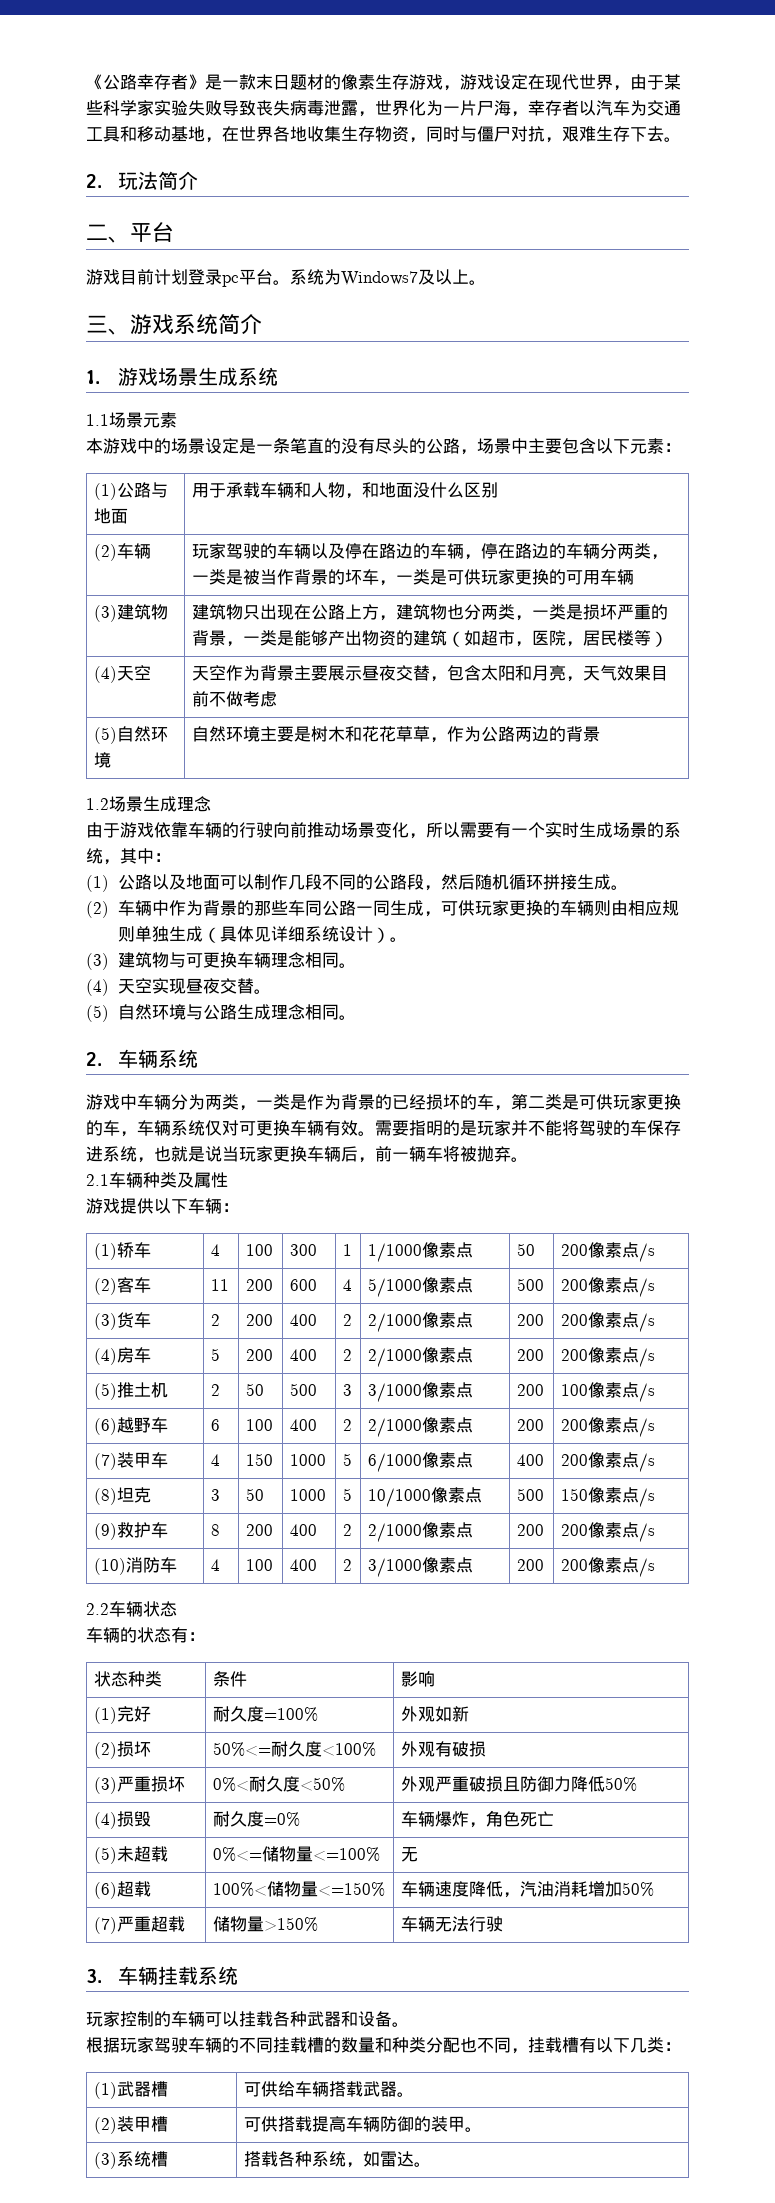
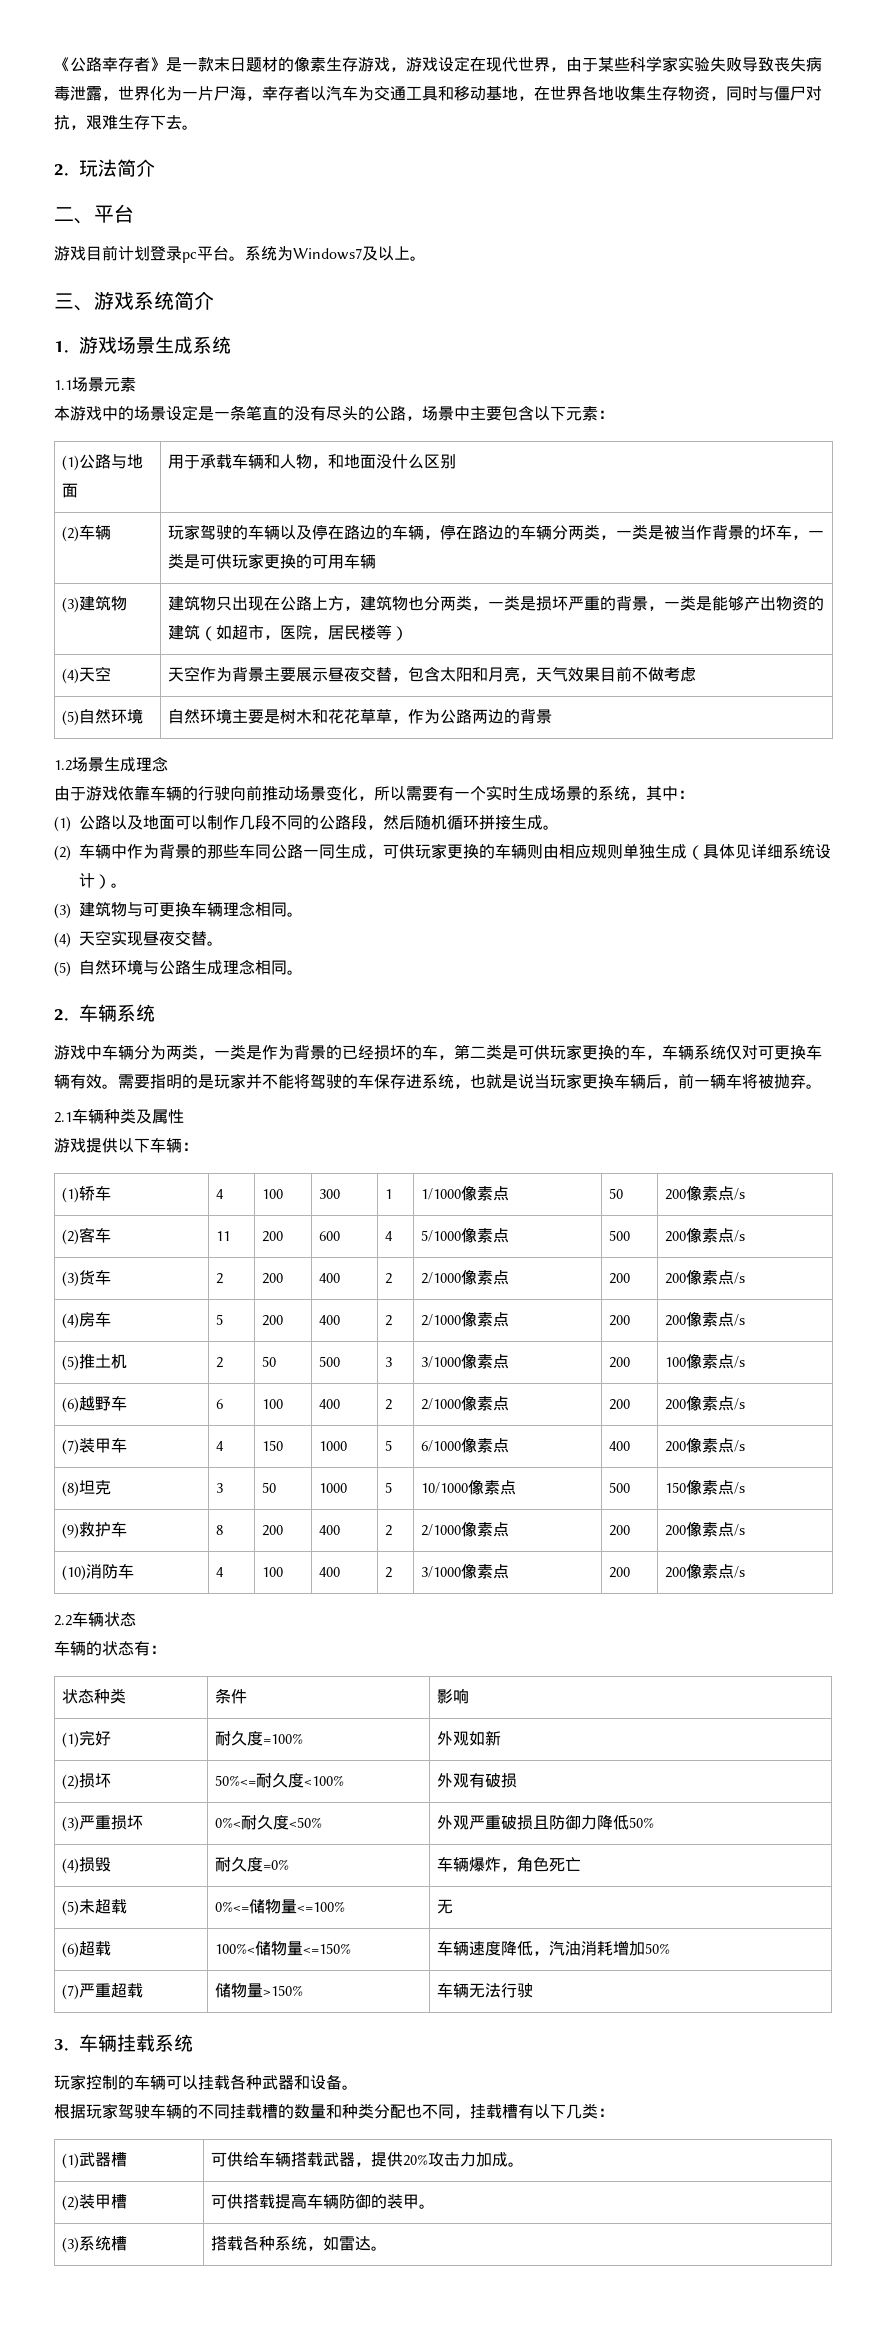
(397, 2089) none -> [355,2152,509,2167] ，提供20%攻击力加成

